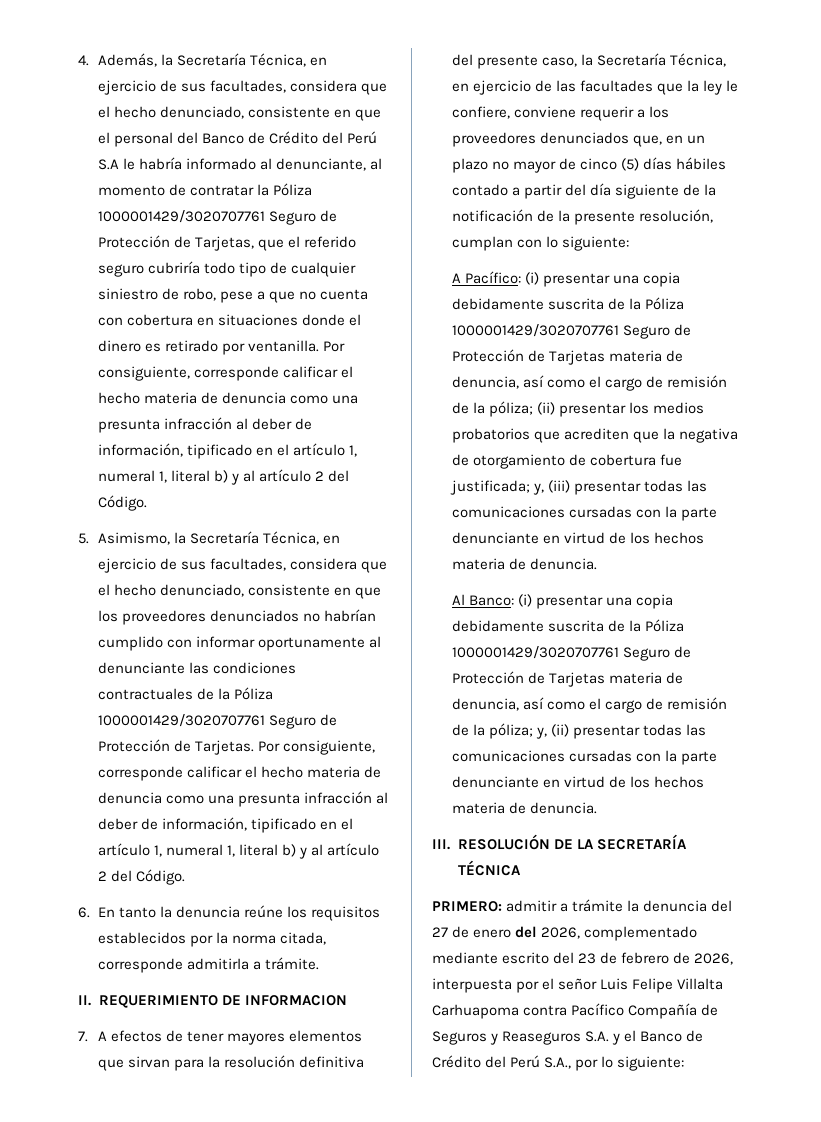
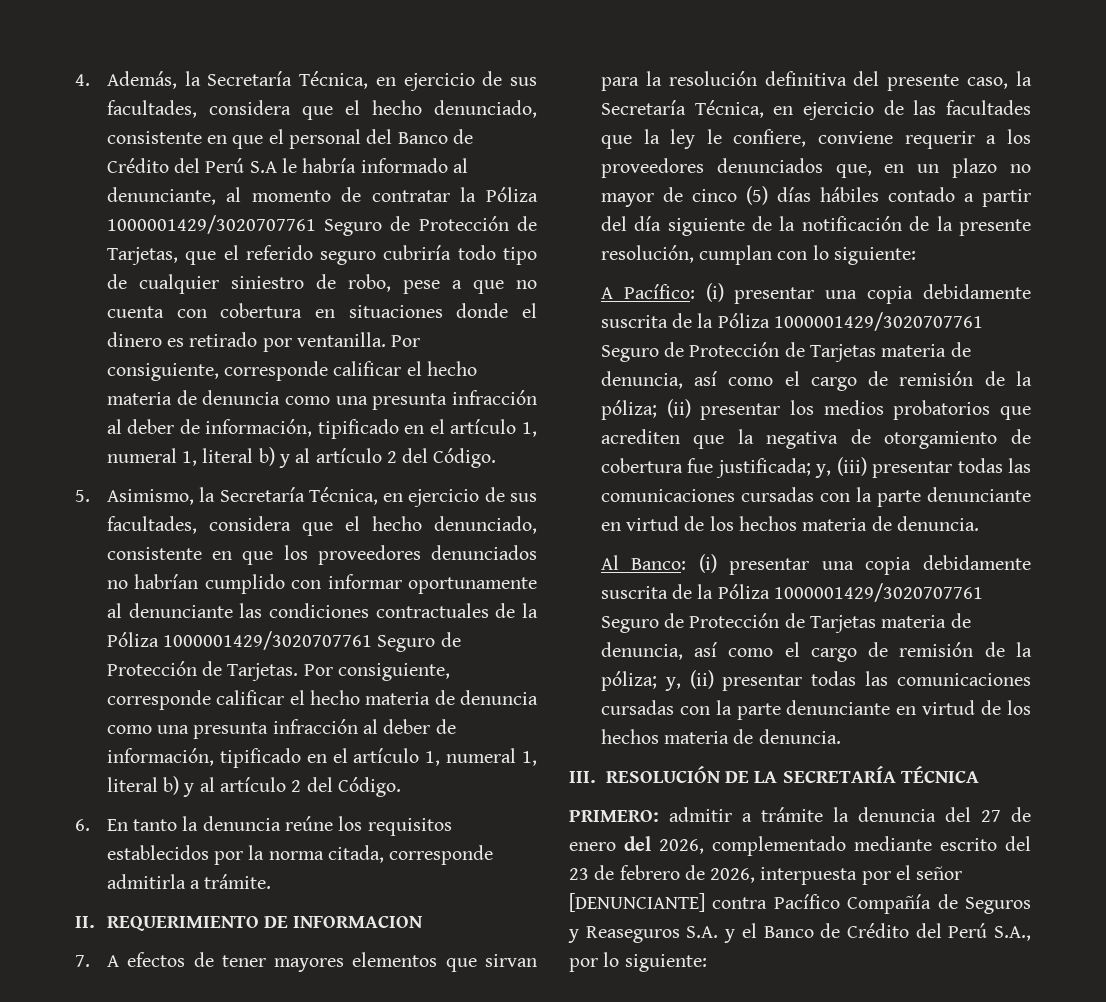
[600,978,724,993] [432,1004,519,1019] Luis Felipe Villalta Carhuapoma -> [569,893,705,912] [DENUNCIANTE]

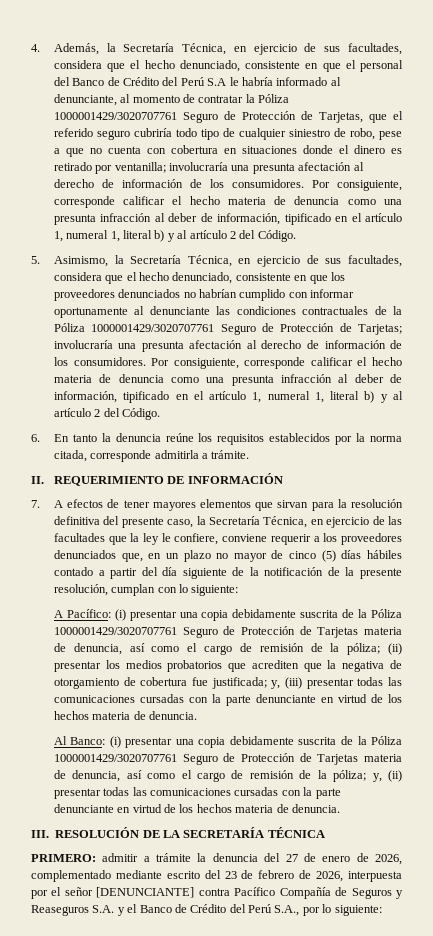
[296,332,386,347] ventanilla. -> [114,162,364,174] [53,179,304,188] ventanilla; involucraría una presunta afectación al derecho de información de los consumidores.
[227,663,299,681] Tarjetas. -> [358,324,402,335] [53,340,403,352] [53,357,146,366] Tarjetas; involucraría una presunta afectación al derecho de información de los consumidores.
[293,915,423,928] INFORMACION -> [187,473,283,484] INFORMACIÓN
[624,836,651,851] del -> [356,853,369,862] de

